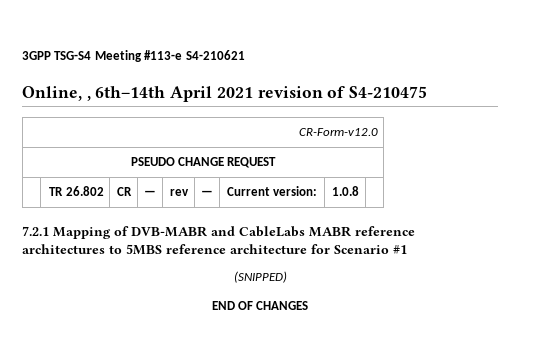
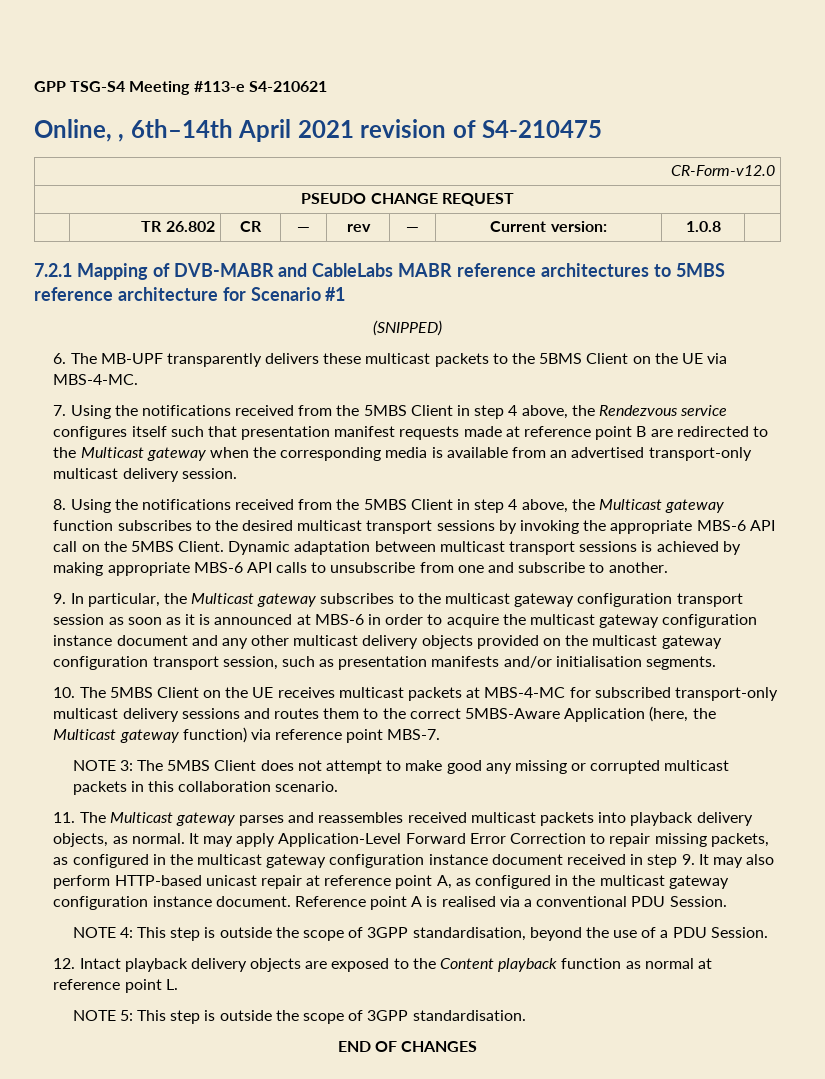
[22,51,51,60] 3GPP -> [34,81,66,92] GPP
(287, 277) none -> [53,353,728,367] [53,374,139,385] [53,405,728,419] [53,426,768,440] [53,447,752,461] [53,468,237,482] [53,499,725,513] [53,520,775,534] [53,541,741,555] [53,562,668,576] [53,593,743,607] [53,614,758,628] [53,635,722,649] [53,656,716,670] [53,687,778,701] [53,706,716,722] [53,727,441,743] [72,760,730,774] [72,781,339,795] [53,812,753,826] [53,833,769,847] [53,854,775,868] [53,875,729,889] [53,896,727,910] [72,927,768,941] [53,958,712,972] [53,979,178,993] [72,1010,526,1024] // 6. The MB-UPF transparently delivers these multicast packets to the 5BMS Client on the UE via MBS-4-MC. // 7. Using the notifications received from the 5MBS Client in step 4 above, the Rendezvous service configures itself such that presentation manifest requests made at reference point B are redirected to the Multicast gateway when the corresponding media is available from an advertised transport-only multicast delivery session. // 8. Using the notifications received from the 5MBS Client in step 4 above, the Multicast gateway function subscribes to the desired multicast transport sessions by invoking the appropriate MBS-6 API call on the 5MBS Client. Dynamic adaptation between multicast transport sessions is achieved by making appropriate MBS-6 API calls to unsubscribe from one and subscribe to another. // 9. In particular, the Multicast gateway subscribes to the multicast gateway configuration transport session as soon as it is announced at MBS-6 in order to acquire the multicast gateway configuration instance document and any other multicast delivery objects provided on the multicast gateway configuration transport session, such as presentation manifests and/or initialisation segments. // 10. The 5MBS Client on the UE receives multicast packets at MBS-4-MC for subscribed transport-only multicast delivery sessions and routes them to the correct 5MBS-Aware Application (here, the Multicast gateway function) via reference point MBS-7. // NOTE 3: The 5MBS Client does not attempt to make good any missing or corrupted multicast packets in this collaboration scenario. // 11. The Multicast gateway parses and reassembles received multicast packets into playback delivery objects, as normal. It may apply Application-Level Forward Error Correction to repair missing packets, as configured in the multicast gateway configuration instance document received in step 9. It may also perform HTTP-based unicast repair at reference point A, as configured in the multicast gateway configuration instance document. Reference point A is realised via a conventional PDU Session. // NOTE 4: This step is outside the scope of 3GPP standardisation, beyond the use of a PDU Session. // 12. Intact playback delivery objects are exposed to the Content playback function as normal at reference point L. // NOTE 5: This step is outside the scope of 3GPP standardisation.

